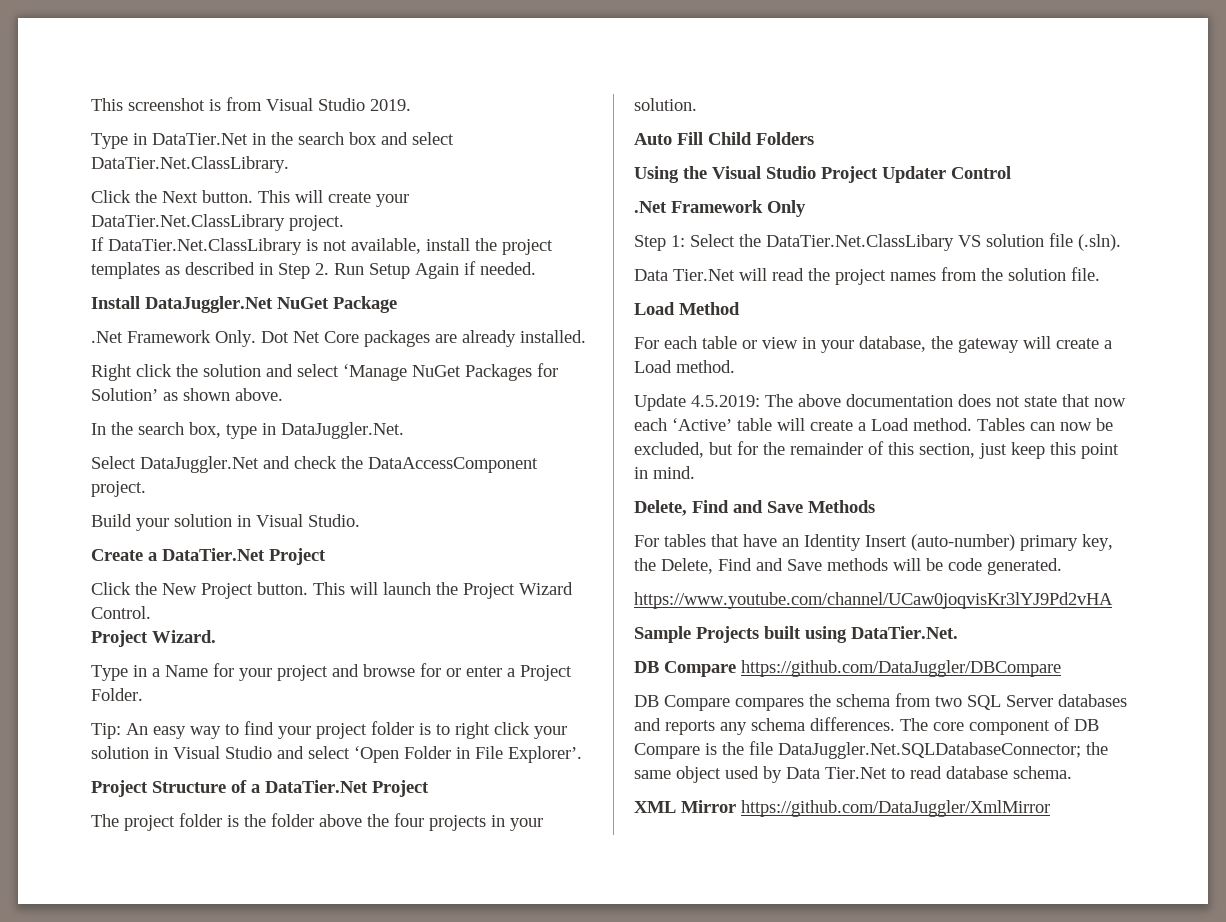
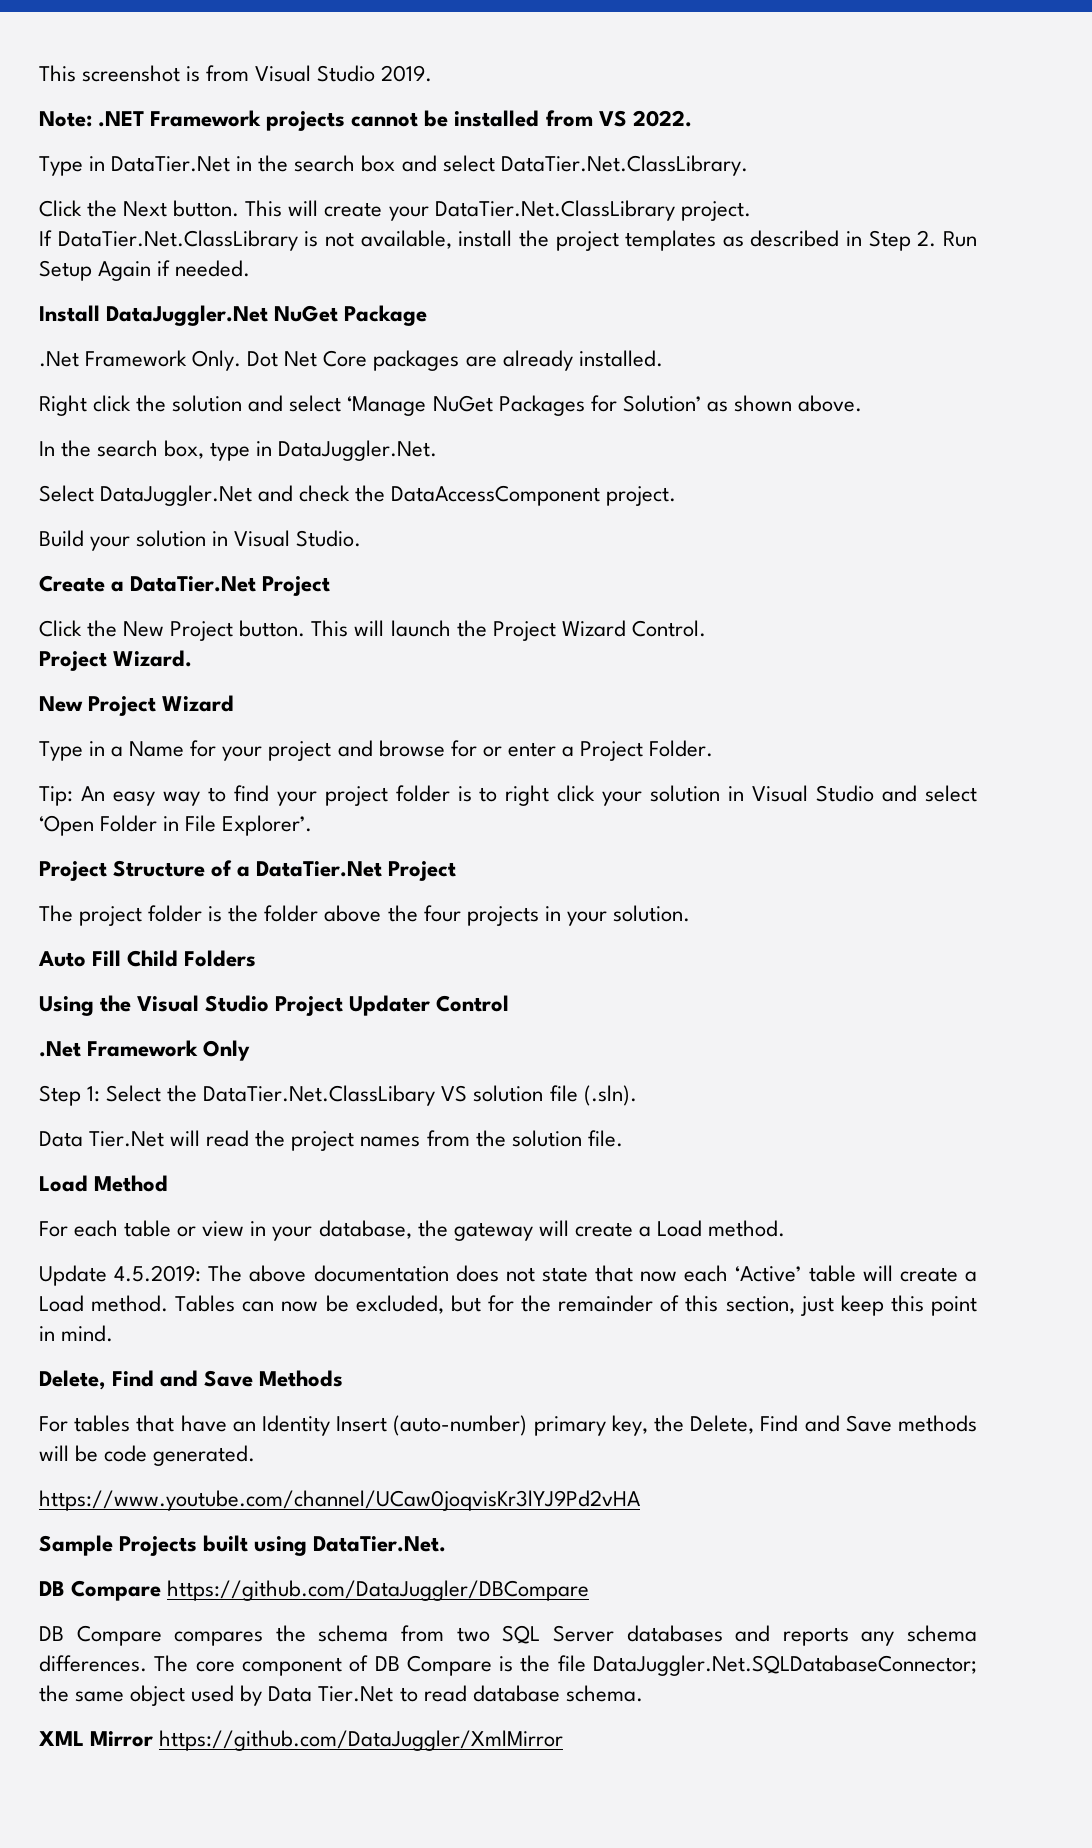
(411, 105) none -> [39,110,692,131] // Note: .NET Framework projects cannot be installed from VS 2022.
(216, 636) none -> [39,695,235,716] // New Project Wizard

